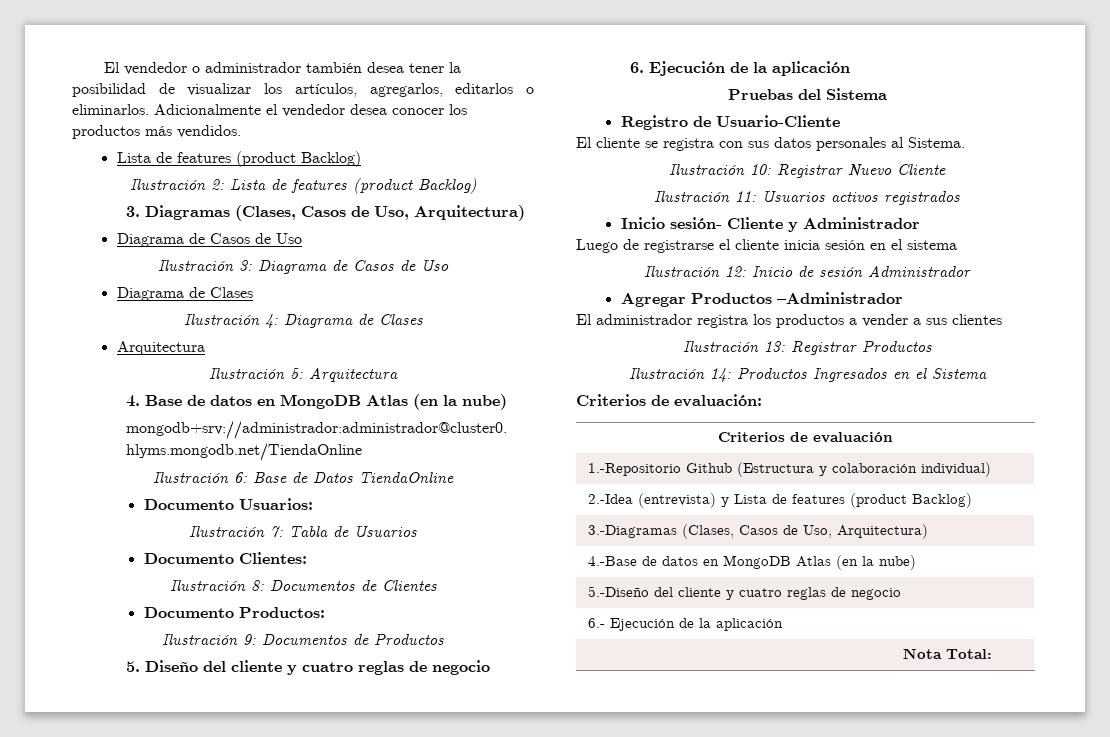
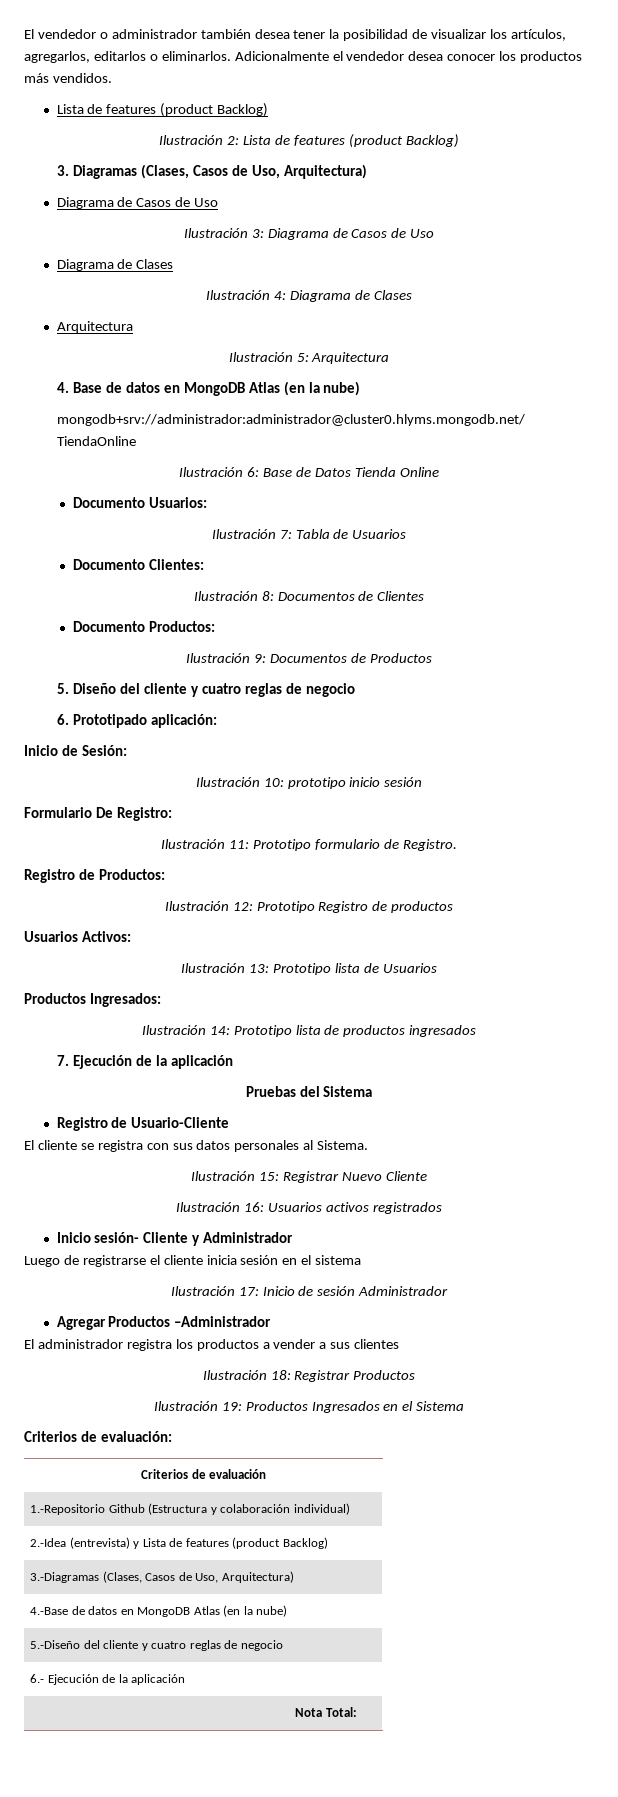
[359,472,454,483] TiendaOnline -> [354,467,439,477] Tienda Online
(645, 67) none -> [73,714,218,728] [24,745,127,756] [195,777,423,789] [24,807,172,821] [161,839,457,851] [24,869,165,883] [164,901,454,913] [24,931,131,942] [181,963,437,975] [24,993,161,1007] [141,1025,477,1037] [57,1055,70,1066] Prototipado aplicación: // Inicio de Sesión: // Ilustración 10: prototipo inicio sesión // Formulario De Registro: // Ilustración 11: Prototipo formulario de Registro. // Registro de Productos: // Ilustración 12: Prototipo Registro de productos // Usuarios Activos: // Ilustración 13: Prototipo lista de Usuarios // Productos Ingresados: // Ilustración 14: Prototipo lista de productos ingresados // 7.
[750,164,771,175] 10: -> [259,1172,280,1181] 15:
[735,191,756,202] 11: -> [244,1202,265,1212] 16:
[725,266,746,277] 12: -> [238,1287,259,1296] 17:
[763,341,785,352] 13: -> [270,1370,291,1380] 18:
[709,368,731,382] 14: -> [221,1402,242,1411] 19:

